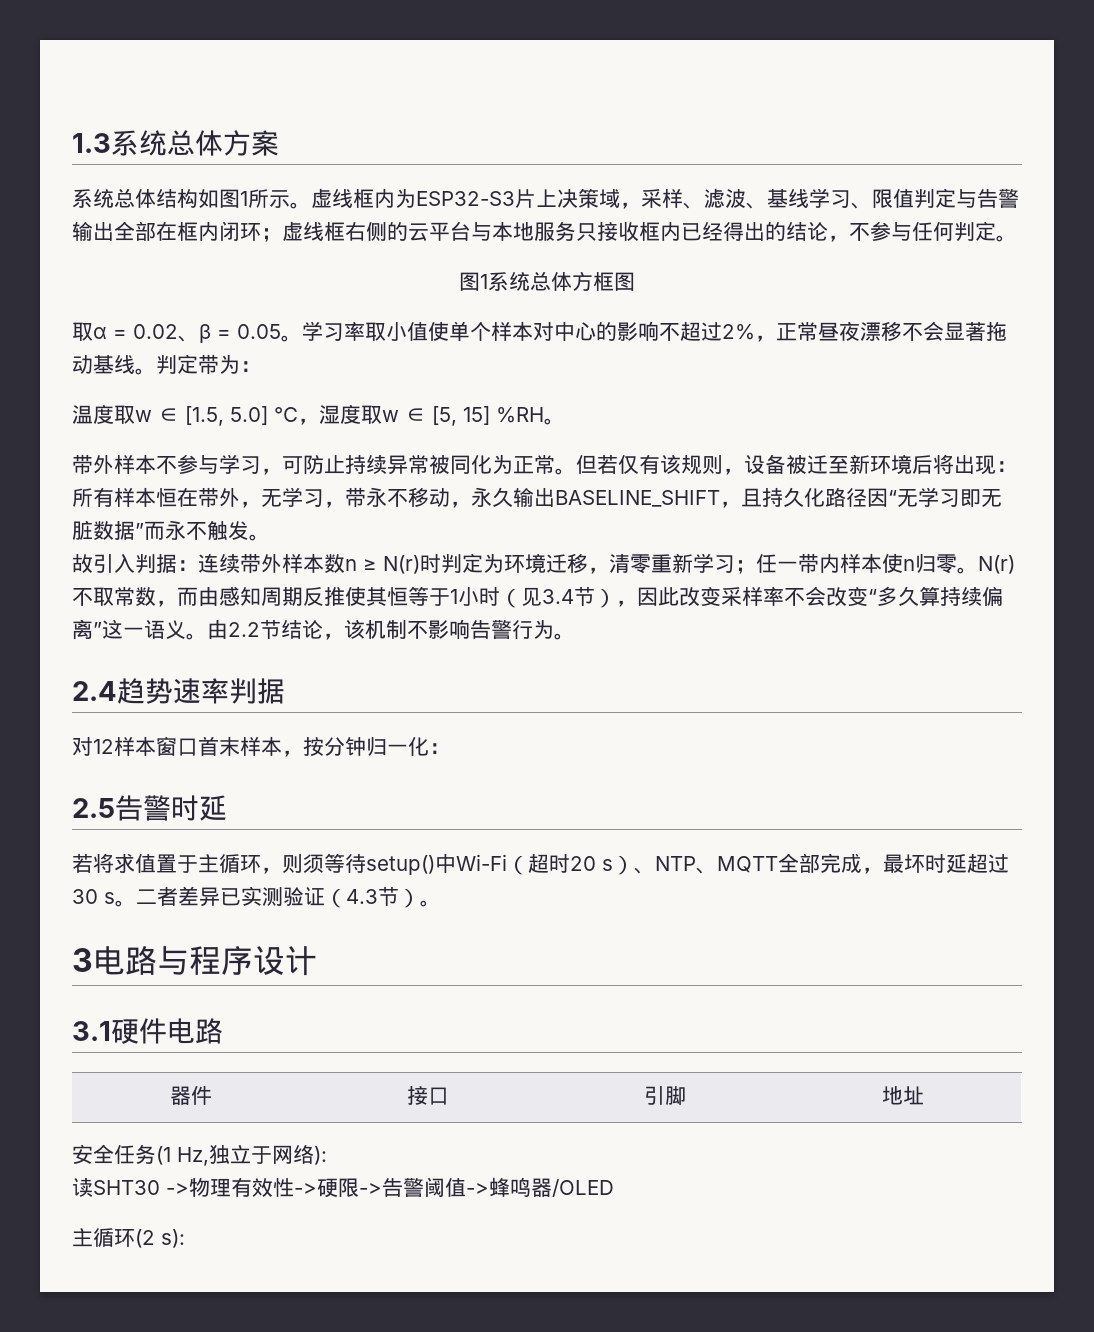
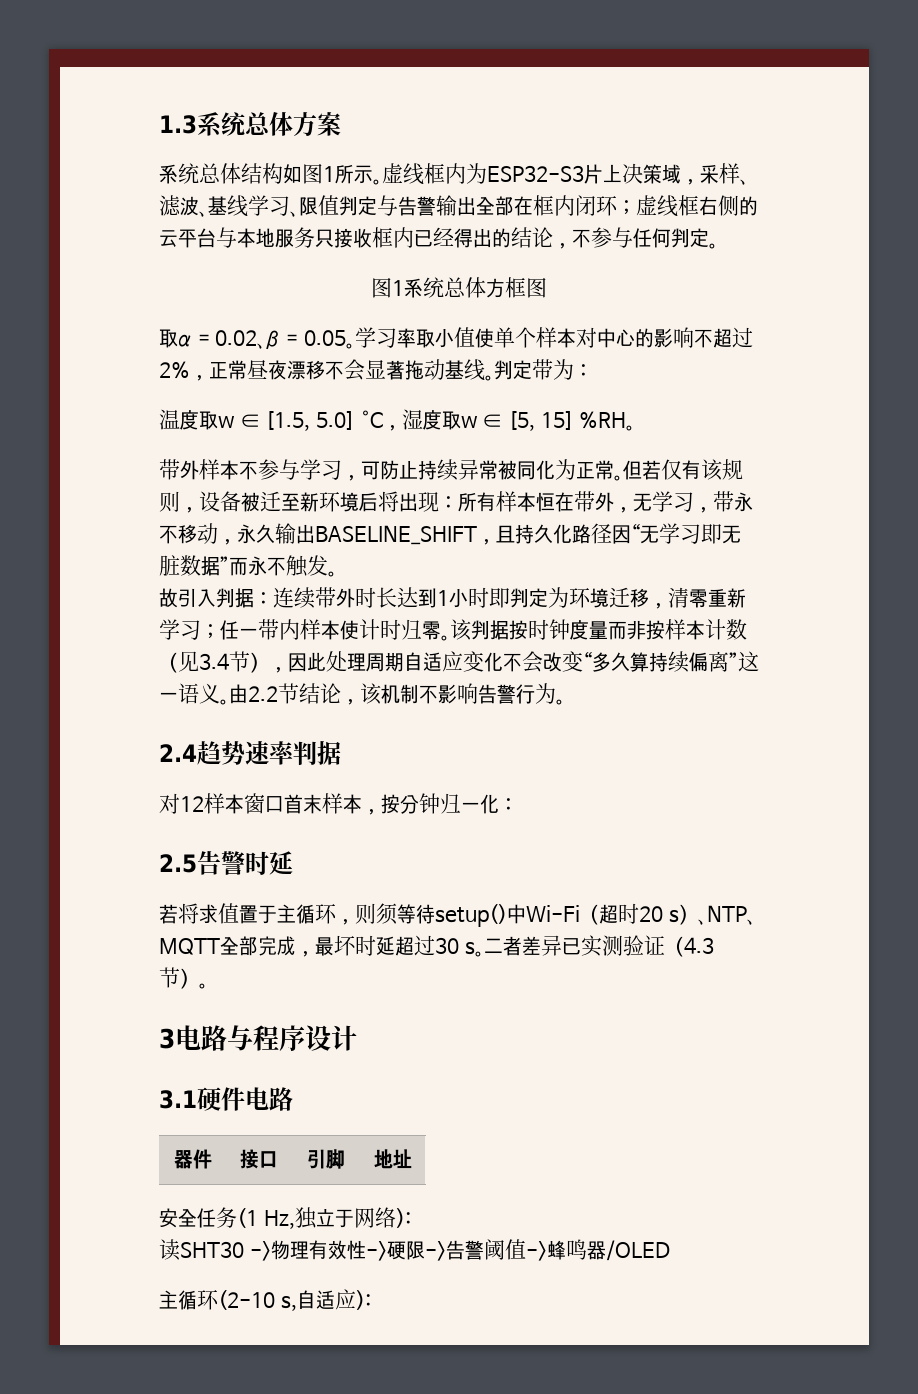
[282,553,441,574] 样本数n ≥ N(r)时 -> [355,587,510,608] 时长达到1小时即
[903,554,1015,574] [72,586,500,607] n归零。N(r)不取常数，而由感知周期反推使其恒等于1小时 -> [359,619,747,641] 计时归零。该判据按时钟度量而非按样本计数
[679,586,784,606] 改变采样率 -> [326,651,503,672] 处理周期自适应变化
[135,1229,185,1248] (2 s): -> [218,1289,371,1311] (2-10 s,自适应):

